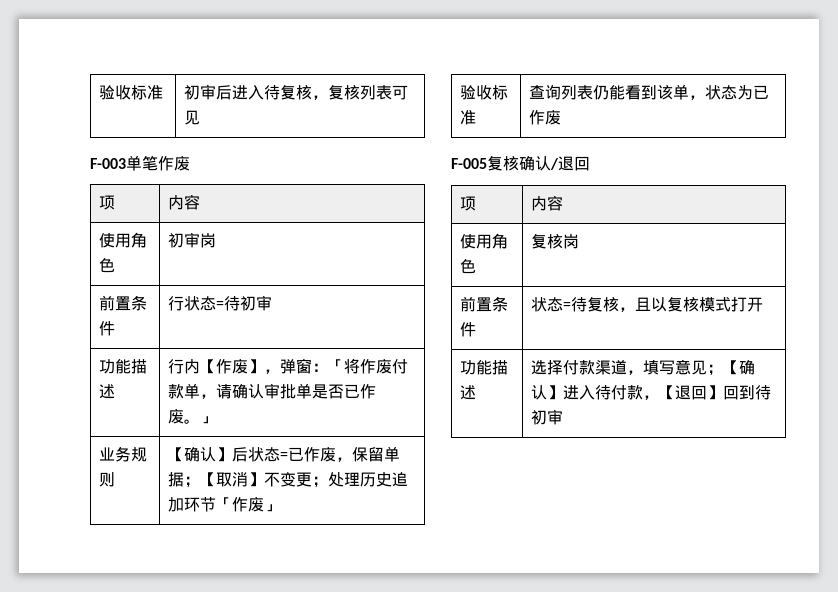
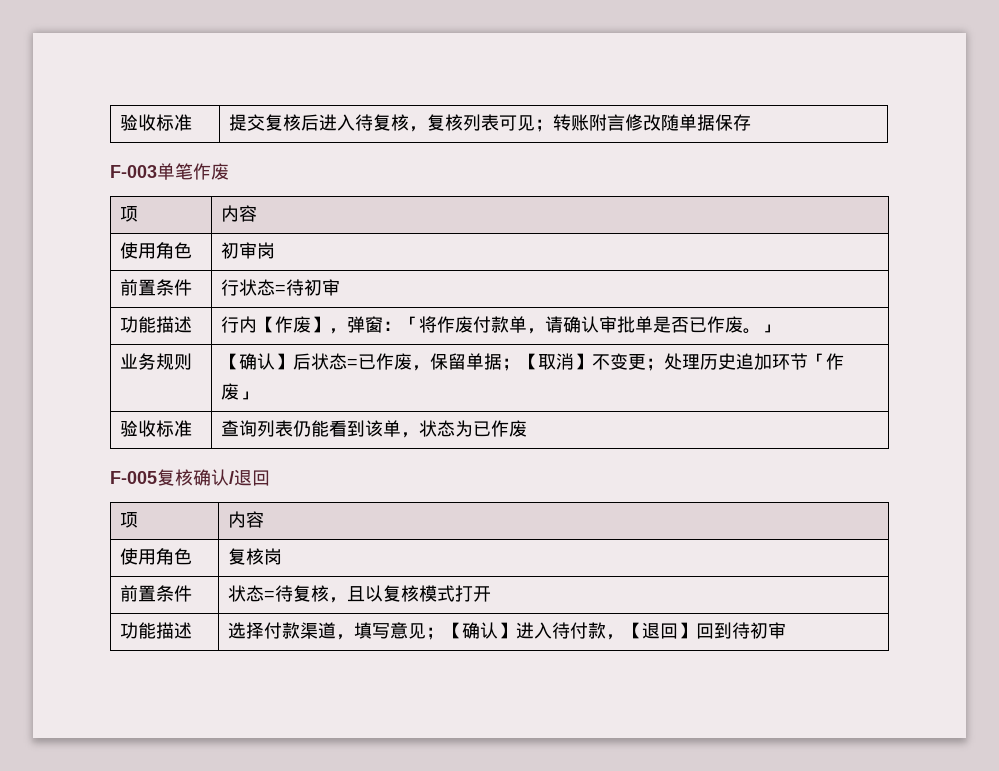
[98,85,163,100] [183,84,216,100] 验收标准 | 初审 -> [120,114,193,131] [229,114,302,131] 验收标准 | 提交复核
(200, 117) none -> [535,114,752,132] ；转账附言修改随单据保存

